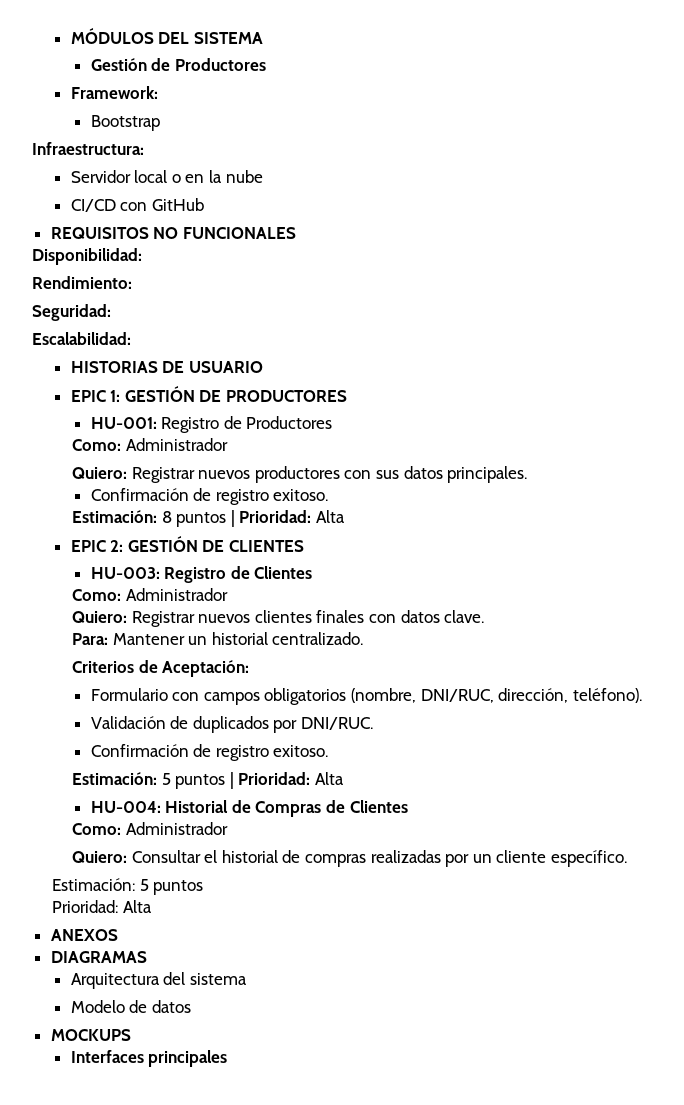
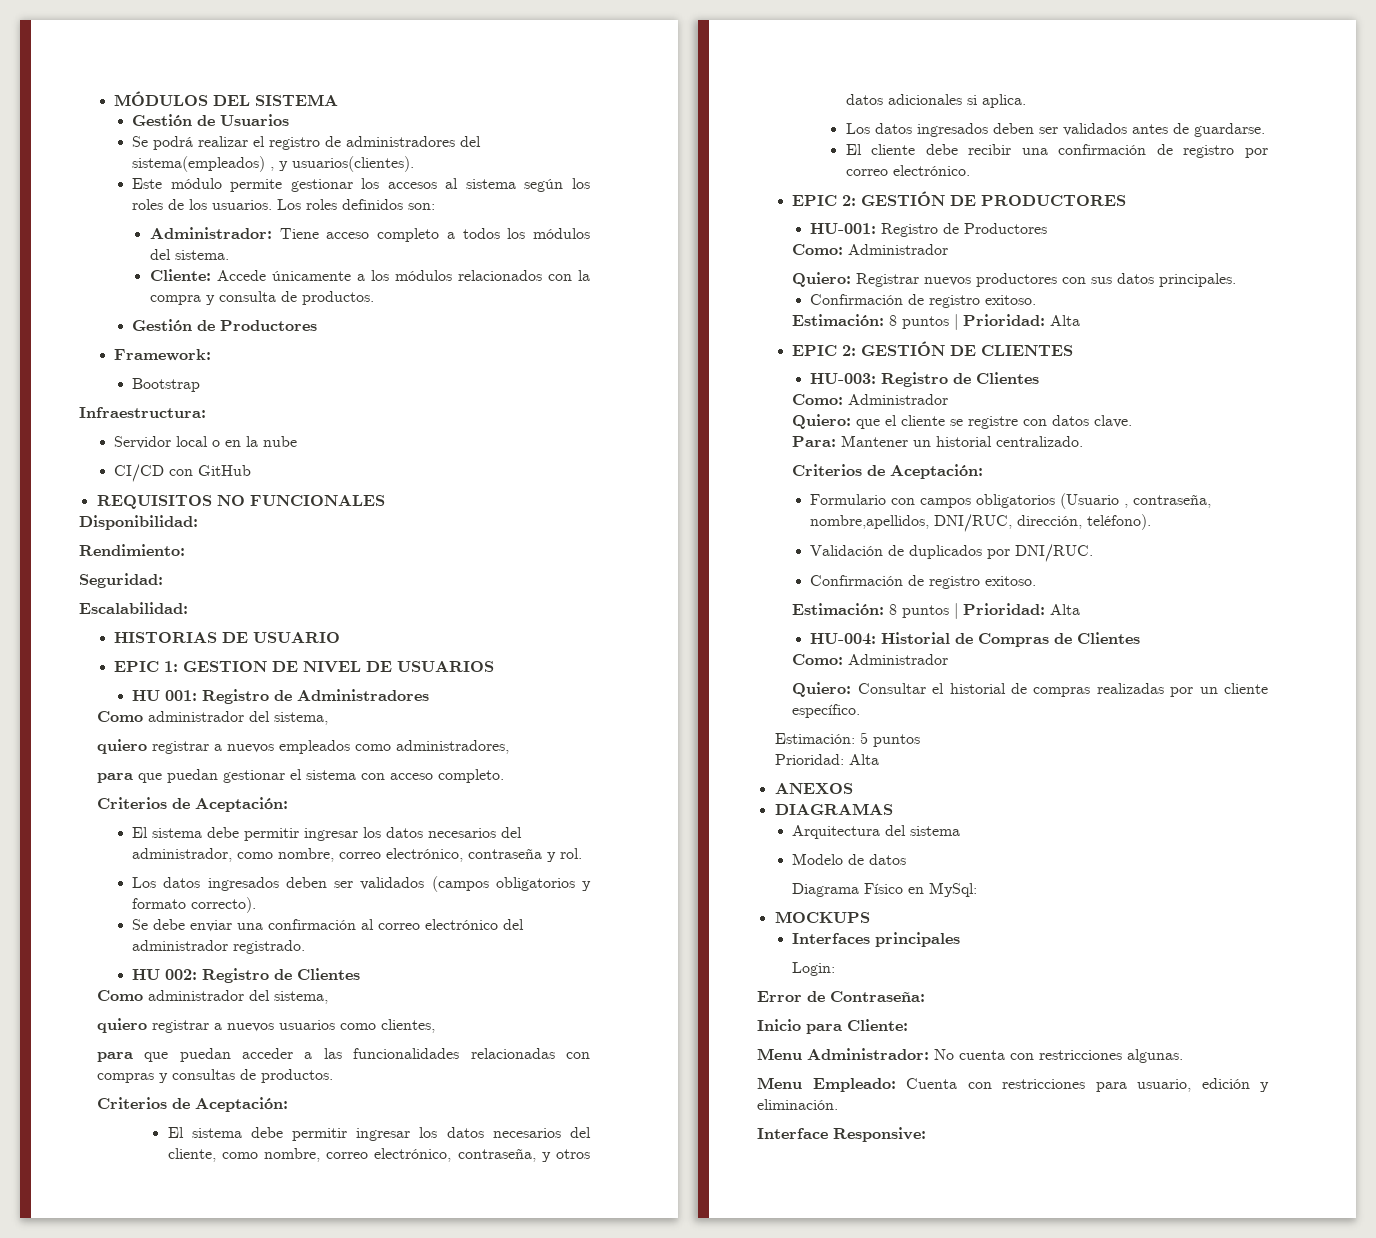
(263, 38) none -> [132,114,290,126] [132,136,482,150] [132,156,415,172] [132,178,590,192] [132,199,436,210] [149,227,590,242] [149,249,229,260] [149,269,590,281] [149,291,374,305] // Gestión de Usuarios // Se podrá realizar el registro de administradores del sistema(empleados) , y usuarios(clientes). // Este módulo permite gestionar los accesos al sistema según los roles de los usuarios. Los roles definidos son: // Administrador: Tiene acceso completo a todos los módulos del sistema. // Cliente: Accede únicamente a los módulos relacionados con la compra y consulta de productos.
(121, 396) none -> [183,661,495,673] [132,689,430,704] [96,711,328,725] [96,739,509,754] [96,769,504,783] [96,797,288,812] [132,827,523,841] [132,848,583,862] [132,876,591,892] [132,897,257,913] [132,919,525,932] [132,940,306,954] [132,968,361,983] [96,990,328,1004] [96,1018,435,1033] [96,1048,590,1062] [96,1069,333,1083] [96,1097,288,1112] [167,1127,591,1141] [167,1148,590,1162] [845,94,1026,108] [845,123,1265,137] [845,144,1268,158] [845,165,970,176] [792,195,857,206] GESTION DE NIVEL DE USUARIOS // HU 001: Registro de Administradores // Como administrador del sistema, // quiero registrar a nuevos empleados como administradores, // para que puedan gestionar el sistema con acceso completo. // Criterios de Aceptación: // El sistema debe permitir ingresar los datos necesarios del administrador, como nombre, correo electrónico, contraseña y rol. // Los datos ingresados deben ser validados (campos obligatorios y formato correcto). // Se debe enviar una confirmación al correo electrónico del administrador registrado. // HU 002: Registro de Clientes // Como administrador del sistema, // quiero registrar a nuevos usuarios como clientes, // para que puedan acceder a las funcionalidades relacionadas con compras y consultas de productos. // Criterios de Aceptación: // El sistema debe permitir ingresar los datos necesarios del cliente, como nombre, correo electrónico, contraseña, y otros datos adicionales si aplica. // Los datos ingresados deben ser validados antes de guardarse. // El cliente debe recibir una confirmación de registro por correo electrónico. // EPIC 2:
[131,610,365,627] Registrar nuevos clientes finales -> [856,415,1019,429] que el cliente se registre
[351,688,417,703] (nombre, -> [1060,493,1212,509] [810,515,930,529] (Usuario , contraseña, nombre,apellidos,
[161,773,171,785] 5 -> [889,604,898,615] 8
(191, 1006) none -> [792,882,978,897] // Diagrama Físico en MySql:
(228, 1058) none -> [792,962,836,976] [757,991,925,1002] [757,1019,908,1034] [757,1048,1183,1063] [757,1077,1269,1092] [757,1099,838,1110] [757,1127,926,1142] // Login: // Error de Contraseña: // Inicio para Cliente: // Menu Administrador: No cuenta con restricciones algunas. // Menu Empleado: Cuenta con restricciones para usuario, edición y eliminación. // Interface Responsive:

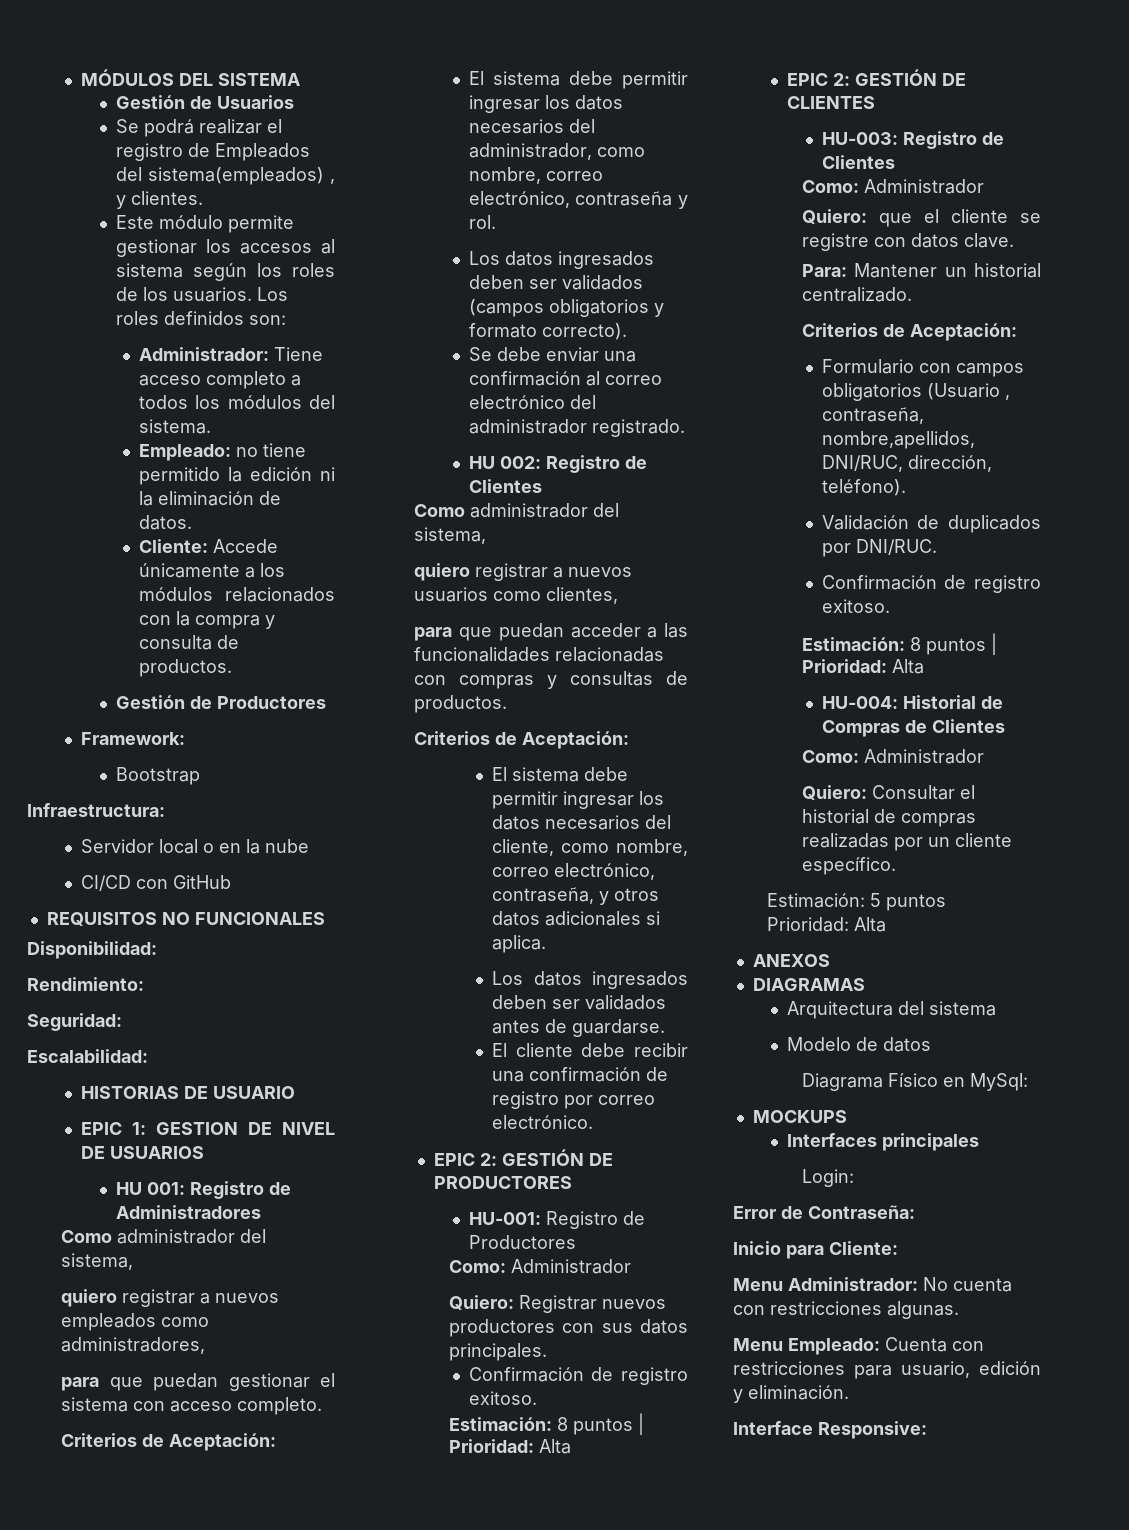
[346,136,456,147] administradores -> [214,143,310,161] Empleados
[292,156,415,172] usuarios(clientes). -> [130,191,203,205] clientes.
(229, 255) none -> [139,443,307,461] [139,467,335,485] [139,491,282,506] [139,515,193,530] // Empleado: no tiene permitido la edición ni la eliminación de datos.

